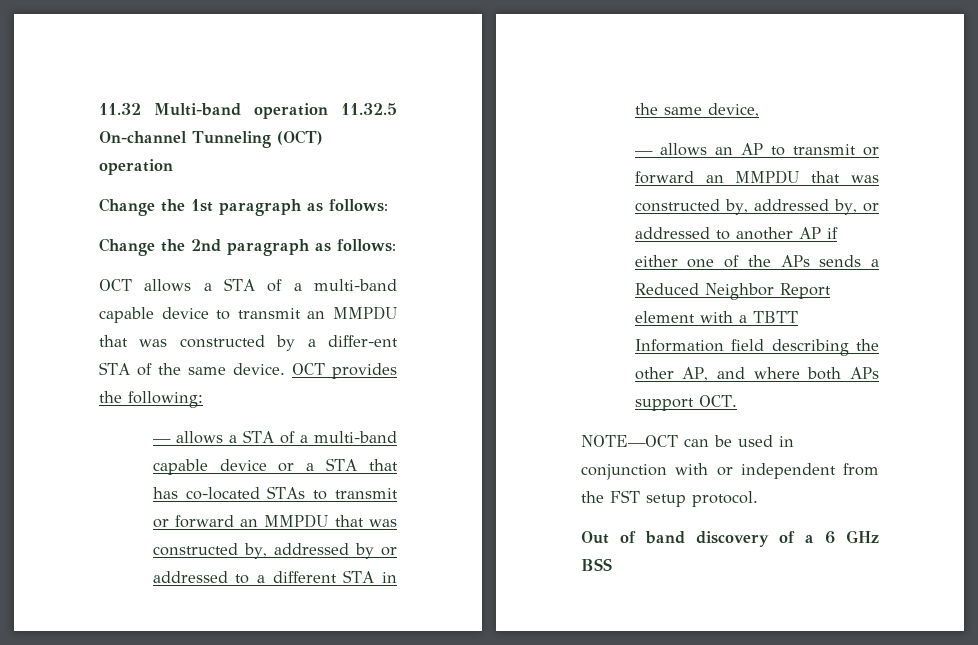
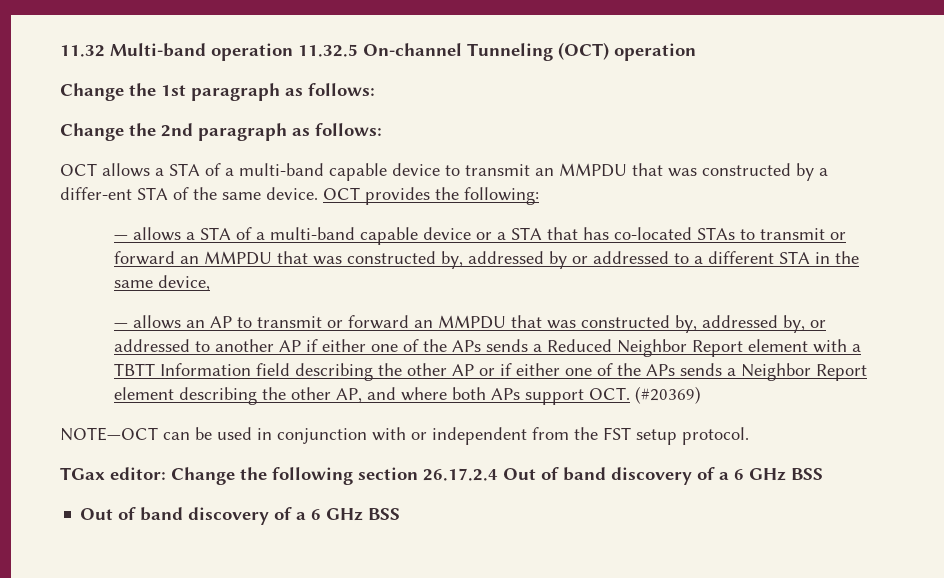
(674, 373) none -> [451,363,867,381] [113,387,331,405] AP or if either one of the APs sends a Neighbor Report element describing the other
(737, 401) none -> [634,386,701,404] (#20369)
[581,530,879,547] [581,558,612,571] Out of band discovery of a 6 GHz BSS -> [60,467,823,485] [80,507,401,525] TGax editor: Change the following section 26.17.2.4 Out of band discovery of a 6 GHz BSS // Out of band discovery of a 6 GHz BSS

